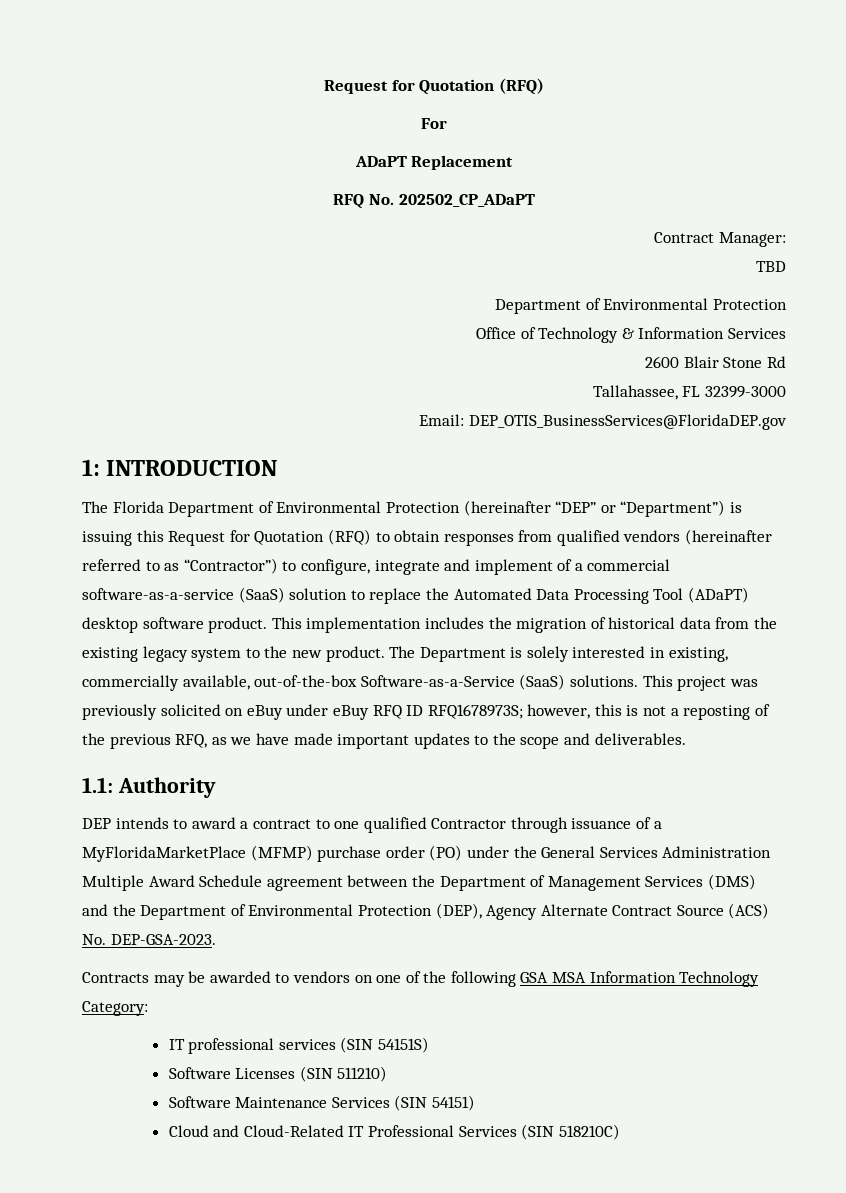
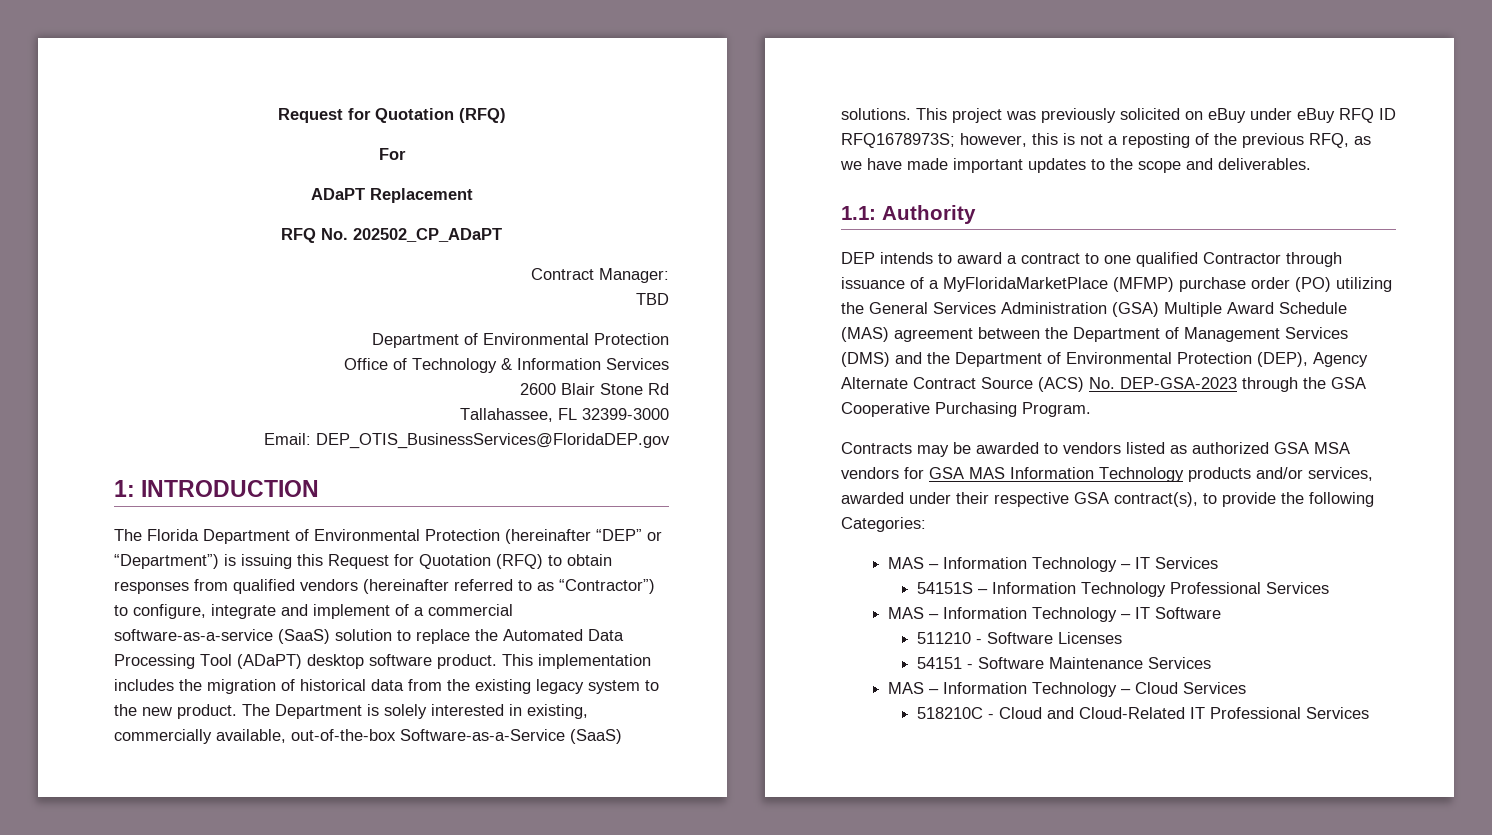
[466,846,509,858] under -> [1336,277,1392,292] utilizing
(772, 852) none -> [1112,302,1159,317] (GSA)
(263, 881) none -> [841,327,889,342] (MAS)
[110,934,216,945] DEP-GSA-2023. -> [1120,377,1366,392] [841,402,1091,417] DEP-GSA-2023 through the GSA Cooperative Purchasing Program.
[354,971,760,987] [82,1001,148,1016] [168,1037,429,1054] on one of the following GSA MSA Information Technology Category: // IT professional services (SIN 54151S) // -> [1126,442,1350,454] [841,467,1373,482] [841,492,1374,507] [841,517,926,532] [887,557,1218,572] [916,582,1329,597] [887,607,1221,622] [916,632,982,644] listed as authorized GSA MSA vendors for GSA MAS Information Technology products and/or services, awarded under their respective GSA contract(s), to provide the following Categories: // MAS – Information Technology – IT Services // 54151S – Information Technology Professional Services // MAS – Information Technology – IT Software // 511210 -
[299,1066,388,1082] (SIN 511210) // -> [916,657,973,669] // 54151 -
[394,1095,475,1111] (SIN 54151) // -> [887,682,1246,697] [916,707,994,719] // MAS – Information Technology – Cloud Services // 518210C -
[521,1124,620,1140] (SIN 518210C) -> (1369, 713) none

